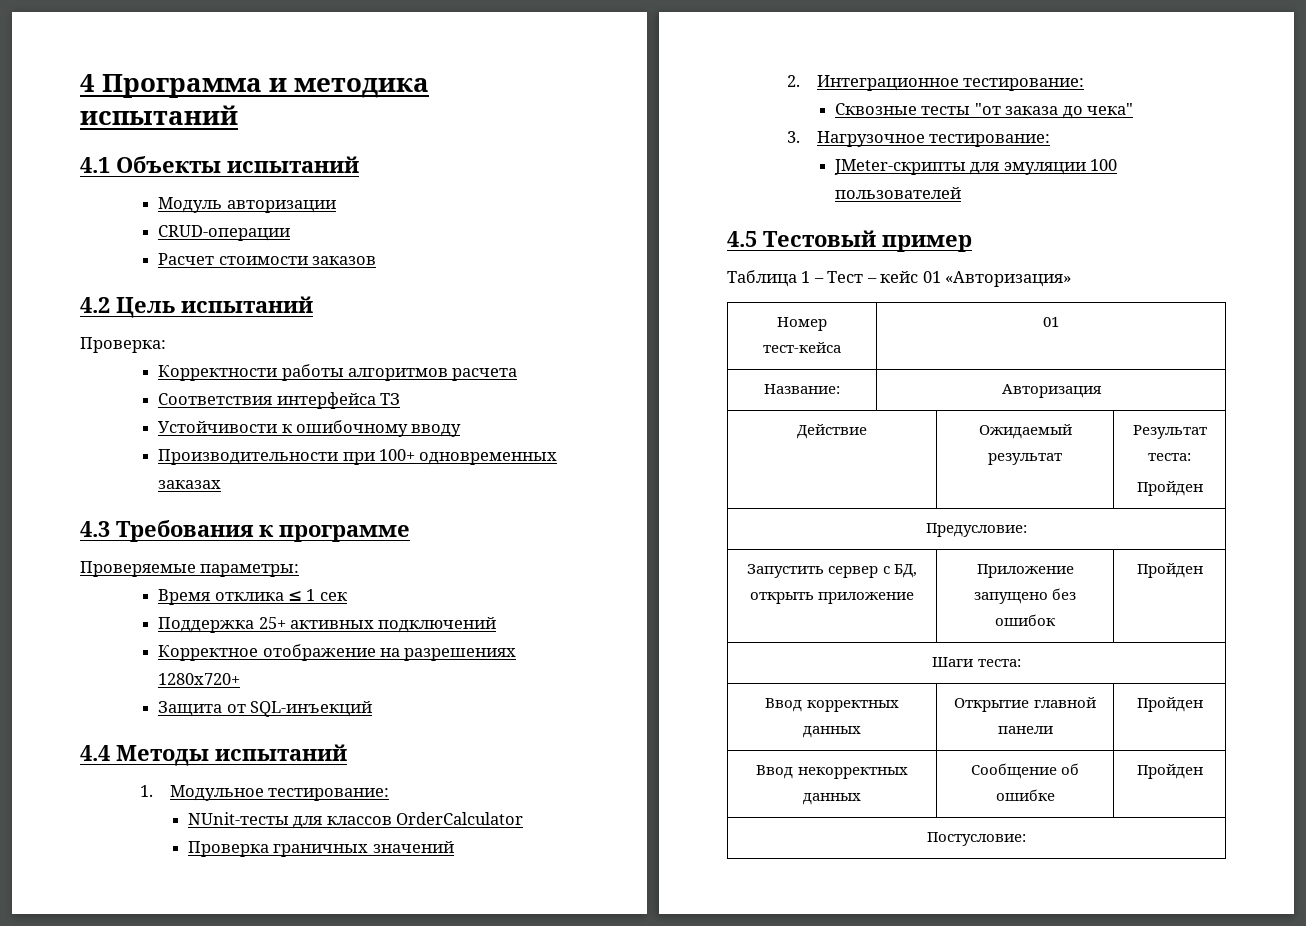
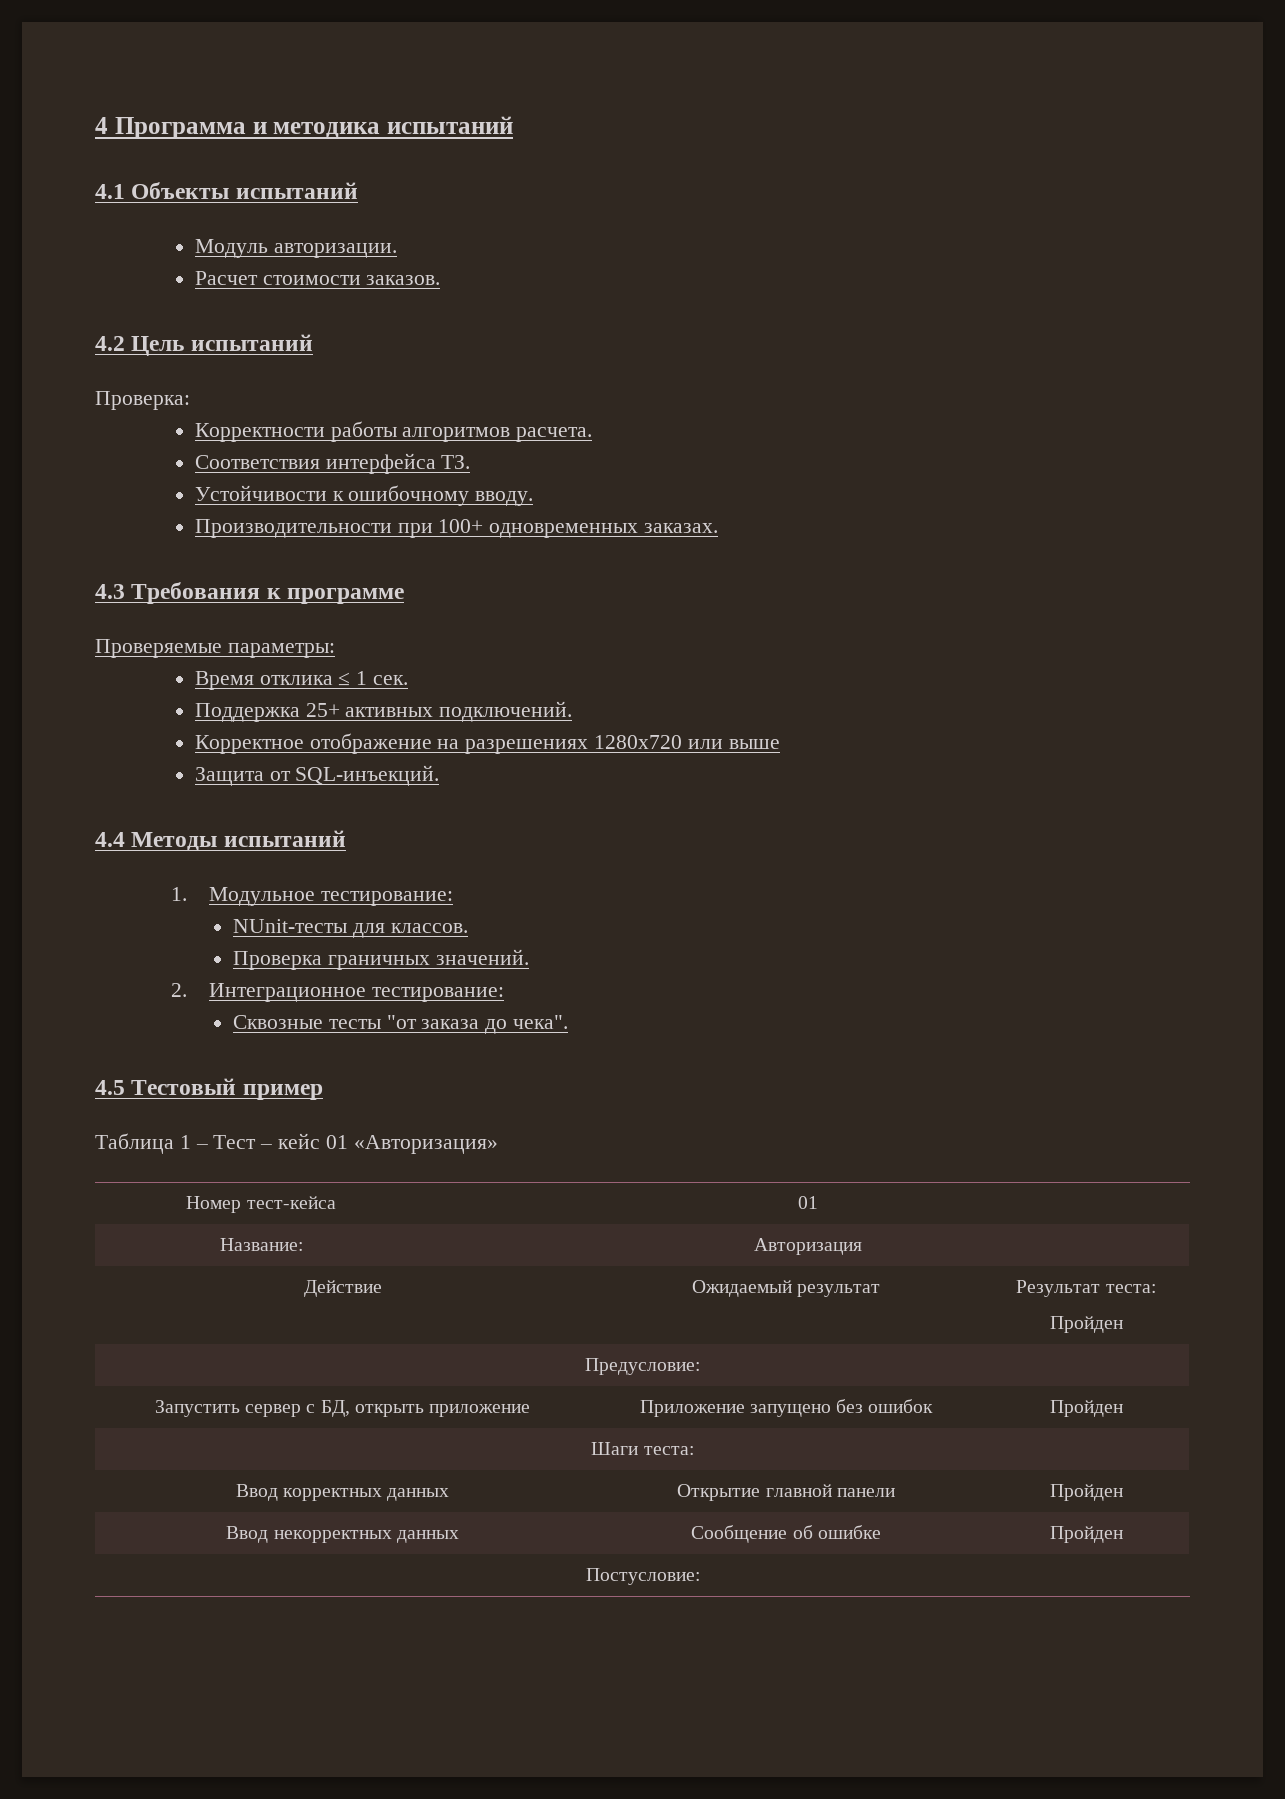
[226,200,336,213] [158,225,291,241] авторизации // CRUD-операции -> [273,243,397,258] авторизации.
[311,256,376,265] заказов -> [366,275,441,285] заказов.
[452,368,518,381] расчета -> [516,427,593,442] расчета.
[379,393,400,405] ТЗ -> [441,455,471,469] ТЗ.
[411,424,462,437] вводу -> [475,491,534,506] вводу.
[158,480,222,489] заказах -> [644,523,719,533] заказах.
[319,592,347,601] сек -> [373,675,409,685] сек.
[378,617,497,633] подключений -> [439,701,573,722] подключений.
[158,673,241,685] 1280x720+ -> [594,735,780,749] 1280x720 или выше
[249,701,372,717] SQL-инъекций -> [295,765,440,786] SQL-инъекций.
[326,812,524,825] классов OrderCalculator -> [390,923,468,933] классов.
[372,841,454,853] значений -> [435,949,529,965] значений.
[1087,103,1134,115] [786,131,1051,147] [833,159,1118,175] [834,187,961,199] чека" // 3. Нагрузочное тестирование: // JMeter-скрипты для эмуляции 100 пользователей -> [512,1015,568,1029] чека".

